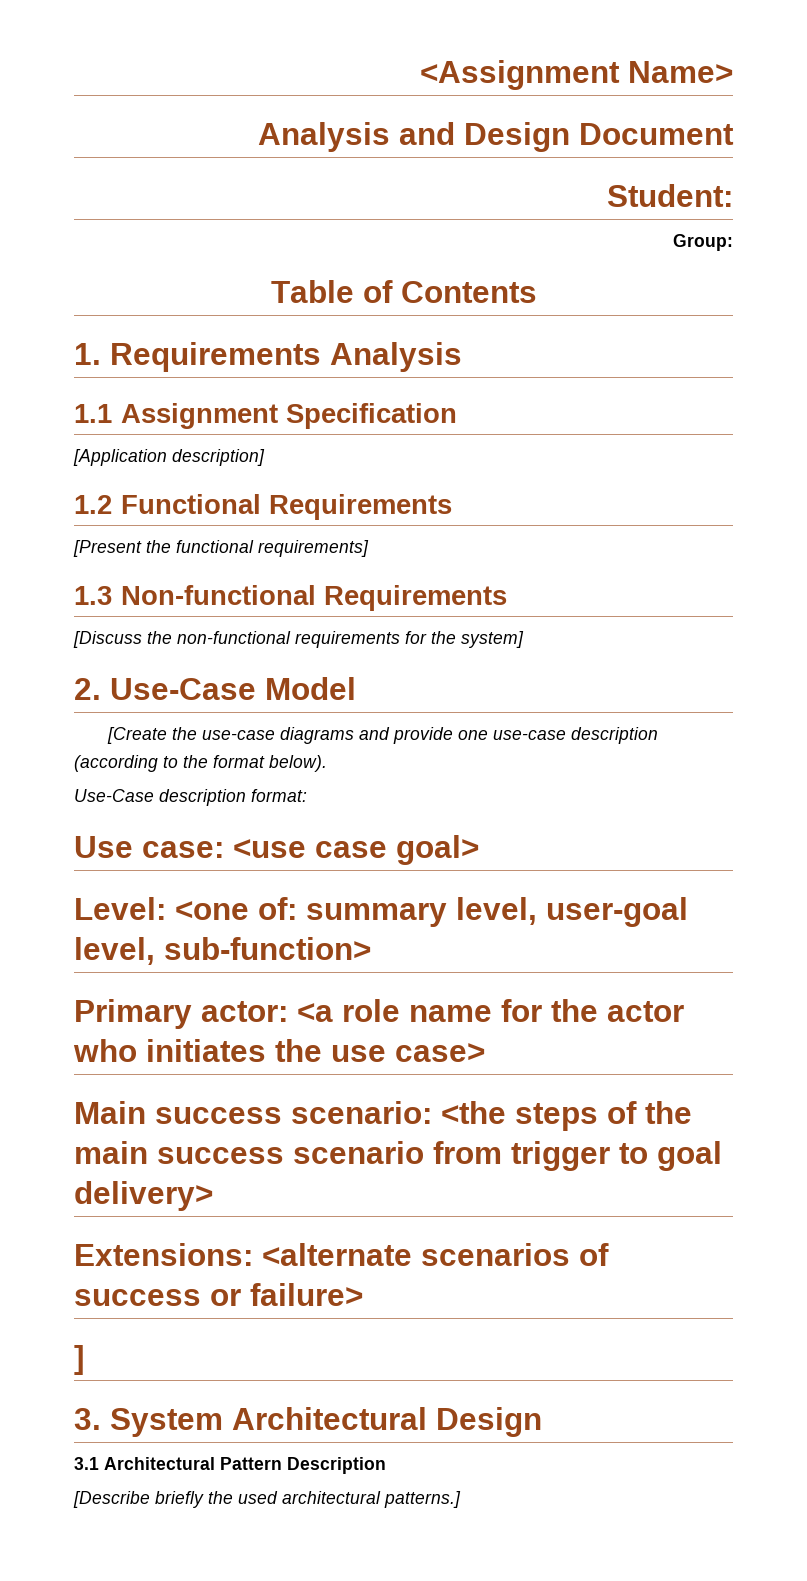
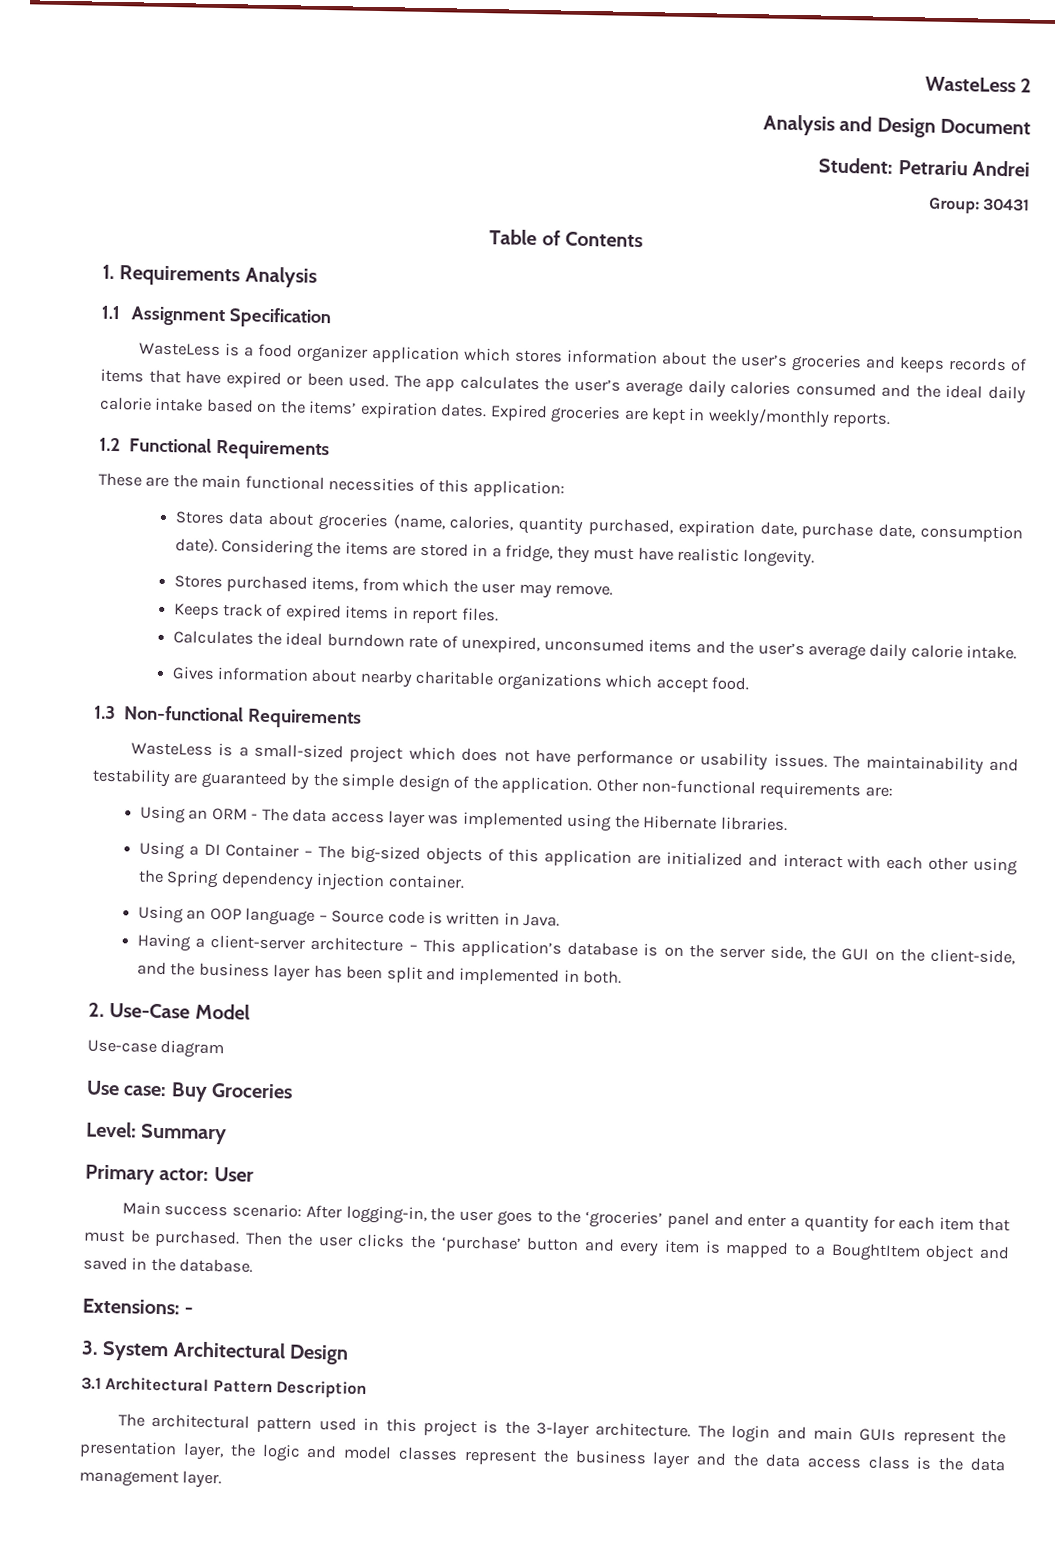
[420,60,733,90] <Assignment Name> -> [924,76,1032,93] WasteLess 2
(733, 195) none -> [897,159,1030,177] Petrariu Andrei
(733, 242) none -> [982,198,1030,212] 30431
[73,449,265,466] [74,494,452,520] [73,540,369,557] [74,585,507,611] [73,631,524,648] [74,677,356,700] [107,727,659,744] [74,755,327,772] [74,789,307,806] [74,835,479,865] [74,897,688,927] [74,937,371,965] [74,999,684,1029] [73,1039,485,1062] [74,1101,692,1131] [74,1141,722,1171] [74,1181,213,1211] [74,1243,609,1266] [74,1283,363,1306] [74,1345,84,1375] [Application description] // 1.2 Functional Requirements // [Present the functional requirements] // 1.3 Non-functional Requirements // [Discuss the non-functional requirements for the system] // 2. Use-Case Model // [Create the use-case diagrams and provide one use-case description (according to the format below). // Use-Case description format: // Use case: <use case goal> // Level: <one of: summary level, user-goal level, sub-function> // Primary actor: <a role name for the actor who initiates the use case> // Main success scenario: <the steps of the main success scenario from trigger to goal delivery> // Extensions: <alternate scenarios of success or failure> // ] -> [138,342,1027,373] [100,368,1026,404] [100,396,892,428] [99,437,330,461] [98,472,565,498] [174,511,1023,543] [174,538,816,568] [173,575,614,599] [173,603,499,624] [172,630,1018,662] [171,666,750,693] [94,705,362,729] [130,742,1020,775] [92,768,893,801] [139,805,788,832] [138,841,1018,876] [137,869,465,892] [137,905,561,927] [136,933,1016,965] [136,961,623,986] [88,1002,250,1020] [87,1039,225,1059] [86,1080,294,1102] [86,1121,228,1145] [85,1164,254,1185] [121,1201,1011,1233] [84,1229,1010,1263] [83,1256,254,1273] [82,1298,194,1315] WasteLess is a food organizer application which stores information about the user’s groceries and keeps records of items that have expired or been used. The app calculates the user’s average daily calories consumed and the ideal daily calorie intake based on the items’ expiration dates. Expired groceries are kept in weekly/monthly reports. // 1.2 Functional Requirements // These are the main functional necessities of this application: // Stores data about groceries (name, calories, quantity purchased, expiration date, purchase date, consumption date). Considering the items are stored in a fridge, they must have realistic longevity. // Stores purchased items, from which the user may remove. // Keeps track of expired items in report files. // Calculates the ideal burndown rate of unexpired, unconsumed items and the user’s average daily calorie intake. // Gives information about nearby charitable organizations which accept food. // 1.3 Non-functional Requirements // WasteLess is a small-sized project which does not have performance or usability issues. The maintainability and testability are guaranteed by the simple design of the application. Other non-functional requirements are: // Using an ORM - The data access layer was implemented using the Hibernate libraries. // Using a DI Container – The big-sized objects of this application are initialized and interact with each other using the Spring dependency injection container. // Using an OOP language – Source code is written in Java. // Having a client-server architecture – This application’s database is on the server side, the GUI on the client-side, and the business layer has been split and implemented in both. // 2. Use-Case Model // Use-case diagram // Use case: Buy Groceries // Level: Summary // Primary actor: User // Main success scenario: After logging-in, the user goes to the ‘groceries’ panel and enter a quantity for each item that must be purchased. Then the user clicks the ‘purchase’ button and every item is mapped to a BoughtItem object and saved in the database. // Extensions: -
[73,1491,461,1508] [Describe briefly the used architectural patterns.] -> [117,1413,1006,1446] [79,1440,1007,1472] [79,1469,223,1489] The architectural pattern used in this project is the 3-layer architecture. The login and main GUIs represent the presentation layer, the logic and model classes represent the business layer and the data access class is the data management layer.

